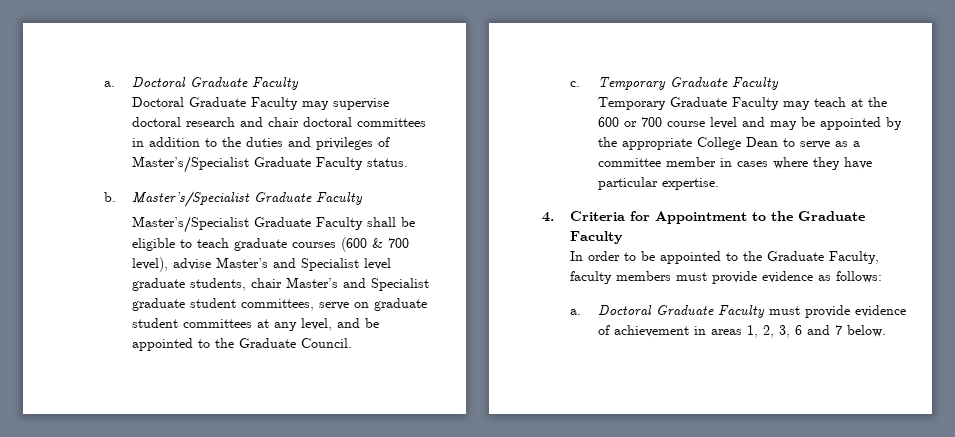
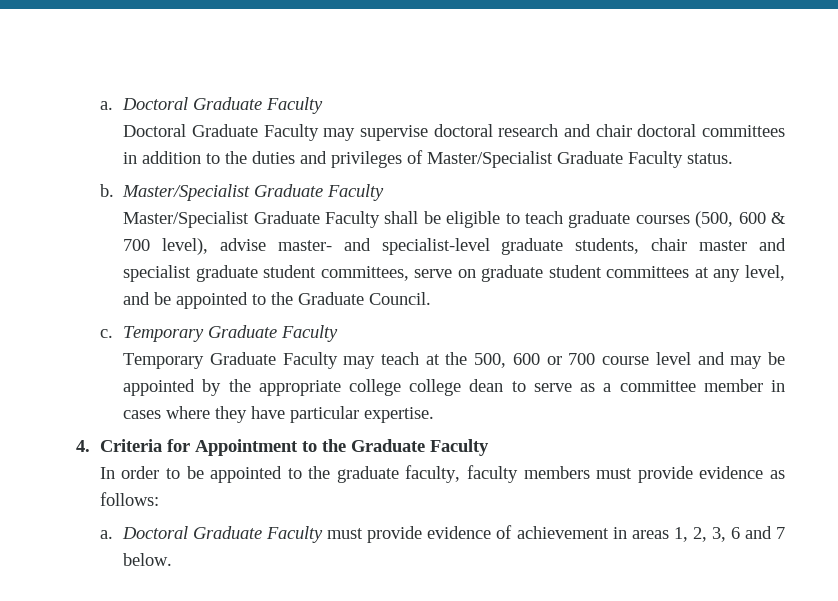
[131,156,249,173] Master’s/Specialist -> [427,151,554,168] Master/Specialist
[131,191,363,207] [131,216,249,233] Master’s/Specialist Graduate Faculty // Master’s/Specialist -> [122,184,385,201] [123,211,250,228] Master/Specialist Graduate Faculty // Master/Specialist
[340,237,367,252] (600 -> [695,211,766,228] (500, 600
[215,257,391,271] [131,277,429,291] Master’s and Specialist level graduate students, chair Master’s and Specialist -> [277,238,786,255] [123,265,192,282] master- and specialist-level graduate students, chair master and specialist
(887, 102) none -> [474,353,507,368] 500,
[696,137,778,150] College Dean -> [349,379,504,396] college college dean
[766,251,879,264] Graduate Faculty, -> [336,465,461,483] graduate faculty,

